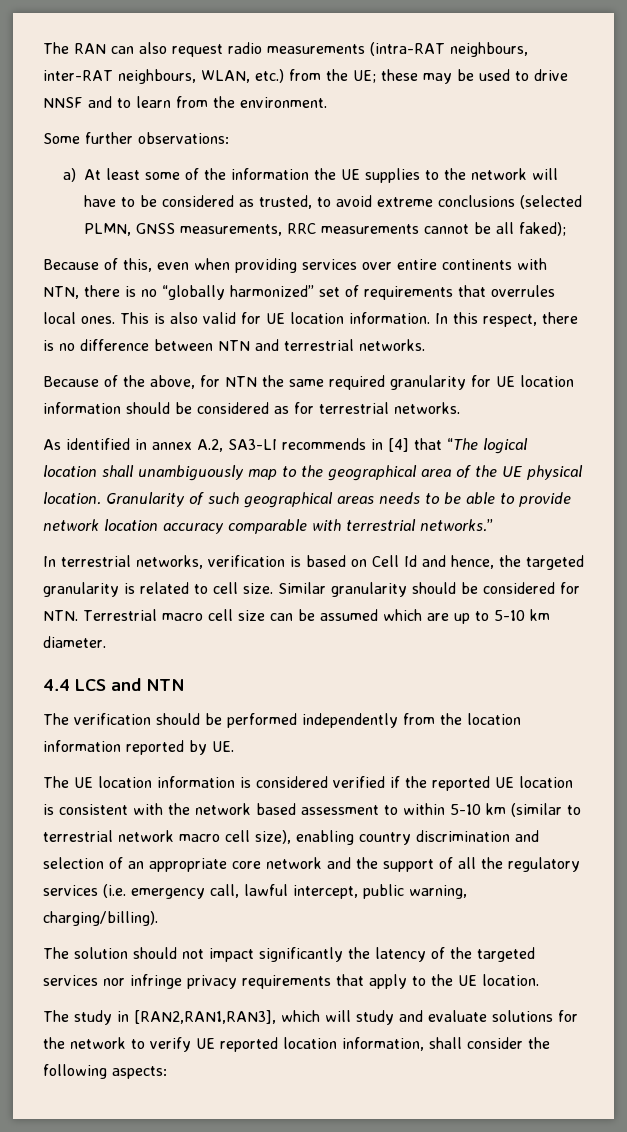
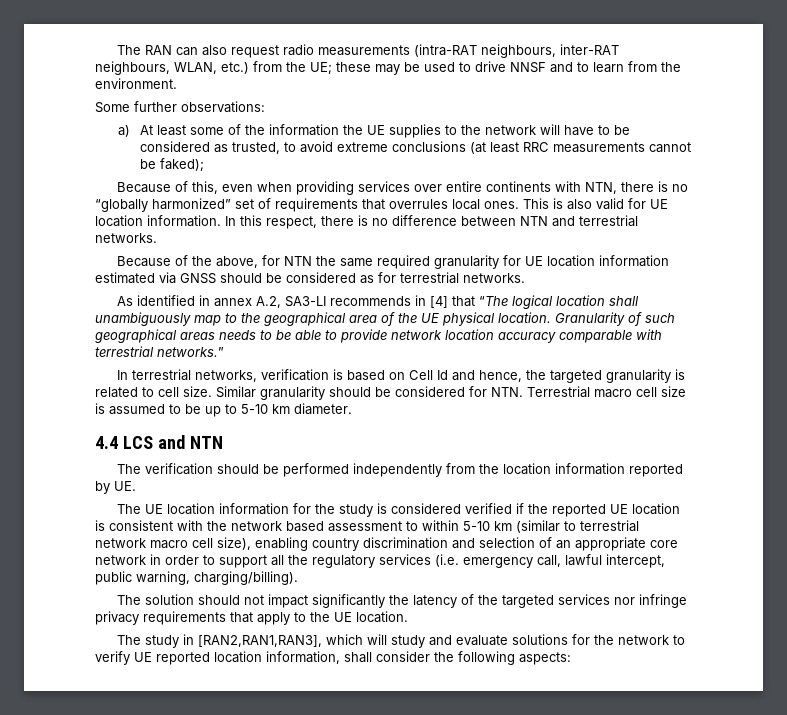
[519,195,582,209] [83,223,282,236] (selected PLMN, GNSS measurements, -> [470,142,520,154] (at least
[495,222,514,234] all -> (157, 164) none
(121, 408) none -> [95,272,216,284] estimated via GNSS
[269,609,449,621] can be assumed which are -> [95,403,201,415] is assumed to be
(235, 782) none -> [292,503,373,517] for the study
[327,857,453,872] and the support of -> [150,554,267,568] in order to support

